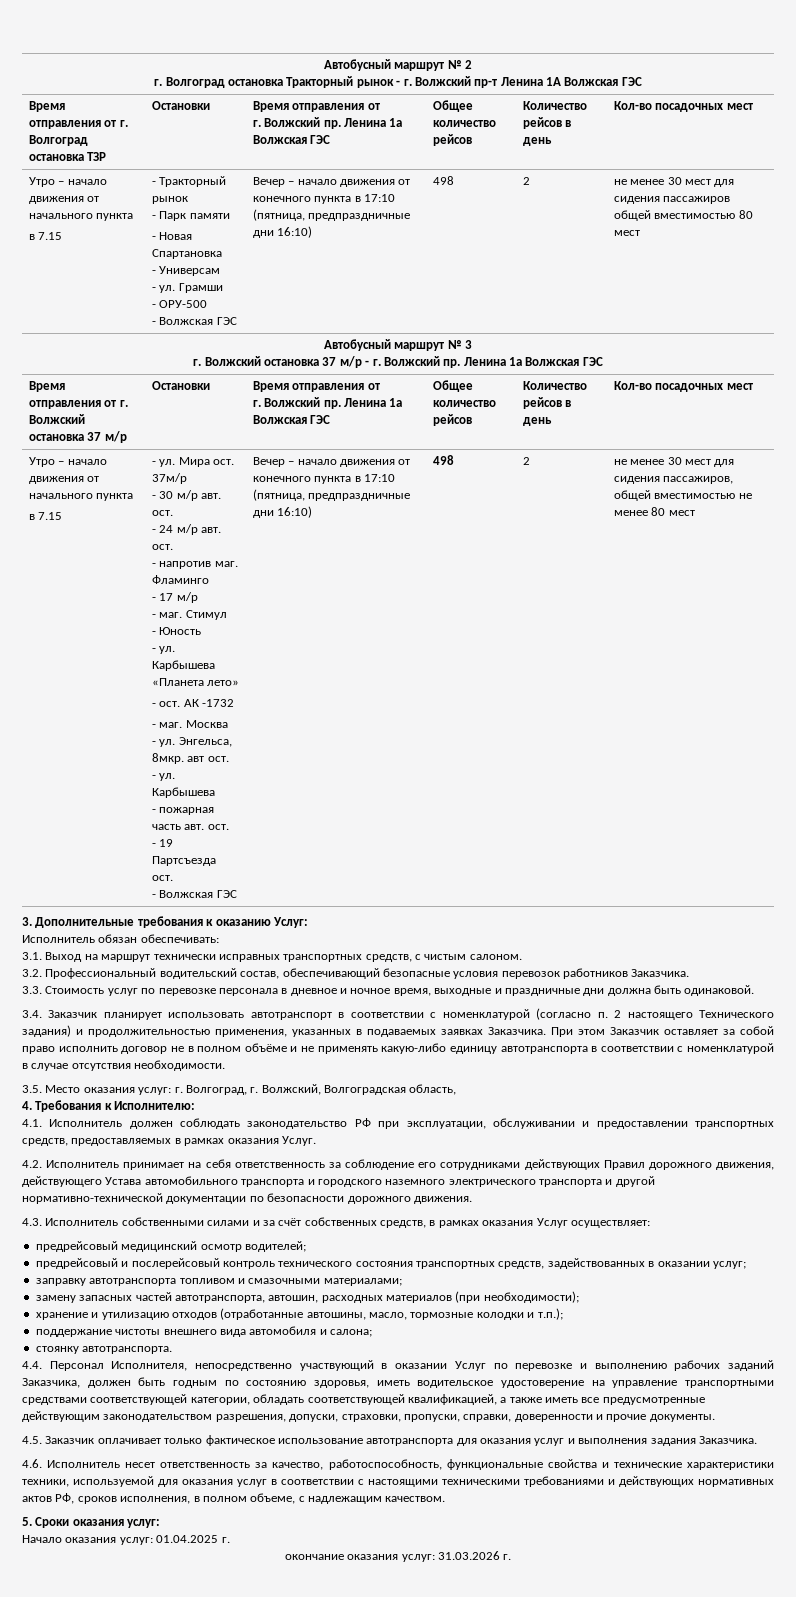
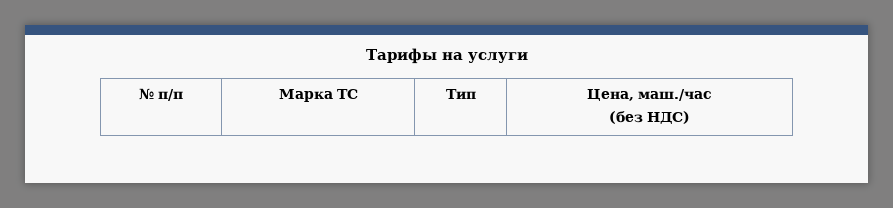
[323,59,473,71] [154,76,642,88] [28,101,65,112] [28,120,128,129] [28,135,88,146] [28,152,107,161] [151,101,210,110] [252,101,380,112] [252,117,403,129] [252,135,331,144] [432,100,473,112] [432,120,496,127] [432,134,472,146] [522,101,587,110] [522,117,572,129] [522,137,552,146] [613,101,753,112] [28,177,107,187] [28,196,100,204] [28,213,134,221] [28,232,63,240] [151,176,227,187] [151,196,188,204] [151,211,230,221] [151,232,193,240] [151,249,222,259] [151,266,221,276] [151,283,223,293] [151,300,208,308] [151,317,237,325] [252,177,411,187] [252,194,396,204] [252,209,411,221] [252,226,313,238] [432,176,454,185] [522,177,530,185] [613,177,735,187] [613,196,731,204] [613,210,753,221] [613,230,640,236] [323,339,473,351] [193,356,603,368] [28,381,65,392] [28,400,128,409] [28,414,85,424] [28,431,127,443] [151,381,210,390] [252,381,380,392] [252,397,403,409] [252,415,331,424] [432,380,473,392] [432,400,496,407] [432,414,472,426] [522,381,587,390] [522,397,572,409] [522,417,552,426] [613,381,753,392] [28,457,107,467] [28,476,100,484] [28,493,134,501] [28,512,63,520] [151,457,235,467] [151,473,187,484] [151,490,222,501] [151,510,173,516] [151,524,222,535] [151,544,173,550] [151,561,238,569] [151,575,209,584] [151,592,198,603] [151,610,227,620] [151,627,202,635] [151,646,176,654] [151,660,215,671] [151,678,240,686] [151,699,235,707] [151,720,228,728] [151,737,232,747] [151,753,229,764] [151,773,176,781] [151,787,215,798] [151,807,215,815] [151,824,229,830] [151,839,174,847] [151,856,216,866] [151,875,173,881] [151,890,237,898] [252,457,411,467] [252,474,396,484] [252,489,411,501] [252,506,313,518] [432,455,454,465] [522,457,530,465] [613,457,735,467] [613,476,734,484] [613,490,752,501] [613,507,695,516] [22,916,308,928] [22,934,219,943] [22,952,522,962] [22,968,690,979] [22,985,755,996] [22,1008,774,1020] [22,1025,774,1037] [22,1043,774,1054] [22,1060,226,1071] [22,1084,457,1095] [22,1100,196,1112] [22,1118,775,1129] [22,1136,316,1146] [22,1159,774,1170] [22,1176,655,1187] [22,1193,472,1204] [22,1217,650,1228] [35,1241,306,1252] [35,1258,746,1269] [35,1278,402,1286] [35,1291,579,1303] [35,1308,563,1320] [35,1326,372,1337] [35,1346,173,1354] [22,1360,775,1371] [22,1377,774,1388] [22,1394,705,1405] [22,1411,715,1422] [22,1435,757,1446] [22,1459,775,1470] [22,1476,774,1487] [22,1493,446,1504] [22,1517,161,1528] [22,1535,230,1545] [284,1551,512,1562] Автобусный маршрут № 2 // г. Волгоград остановка Тракторный рынок - г. Волжский пр-т Ленина 1А Волжская ГЭС // Время отправления от г. Волгоград остановка ТЗР | Остановки | Время отправления от // г. Волжский пр. Ленина 1а Волжская ГЭС | Общее количество рейсов | Количество рейсов в день | Кол-во посадочных мест // Утро – начало движения от начального пункта // в 7.15 | - Тракторный рынок // - Парк памяти // - Новая Спартановка // - Универсам // - ул. Грамши // - ОРУ-500 // - Волжская ГЭС | Вечер – начало движения от конечного пункта в 17:10 (пятница, предпраздничные дни 16:10) | 498 | 2 | не менее 30 мест для сидения пассажиров общей вместимостью 80 мест // Автобусный маршрут № 3 // г. Волжский остановка 37 м/р - г. Волжский пр. Ленина 1а Волжская ГЭС // Время отправления от г. Волжский остановка 37 м/р | Остановки | Время отправления от // г. Волжский пр. Ленина 1а Волжская ГЭС | Общее количество рейсов | Количество рейсов в день | Кол-во посадочных мест // Утро – начало движения от начального пункта // в 7.15 | - ул. Мира ост. 37м/р // - 30 м/р авт. ост. // - 24 м/р авт. ост. // - напротив маг. Фламинго // - 17 м/р // - маг. Стимул // - Юность // - ул. Карбышева «Планета лето» // - ост. АК -1732 // - маг. Москва // - ул. Энгельса, 8мкр. авт ост. // - ул. Карбышева // - пожарная часть авт. ост. // - 19 Партсъезда ост. // - Волжская ГЭС | Вечер – начало движения от конечного пункта в 17:10 (пятница, предпраздничные дни 16:10) | 498 | 2 | не менее 30 мест для сидения пассажиров, общей вместимостью не менее 80 мест // 3. Дополнительные требования к оказанию Услуг: // Исполнитель обязан обеспечивать: // 3.1. Выход на маршрут технически исправных транспортных средств, с чистым салоном. // 3.2. Профессиональный водительский состав, обеспечивающий безопасные условия перевозок работников Заказчика. // 3.3. Стоимость услуг по перевозке персонала в дневное и ночное время, выходные и праздничные дни должна быть одинаковой. // 3.4. Заказчик планирует использовать автотранспорт в соответствии с номенклатурой (согласно п. 2 настоящего Технического задания) и продолжительностью применения, указанных в подаваемых заявках Заказчика. При этом Заказчик оставляет за собой право исполнить договор не в полном объёме и не применять какую-либо единицу автотранспорта в соответствии с номенклатурой в случае отсутствия необходимости. // 3.5. Место оказания услуг: г. Волгоград, г. Волжский, Волгоградская область, // 4. Требования к Исполнителю: // 4.1. Исполнитель должен соблюдать законодательство РФ при эксплуатации, обслуживании и предоставлении транспортных средств, предоставляемых в рамках оказания Услуг. // 4.2. Исполнитель принимает на себя ответственность за соблюдение его сотрудниками действующих Правил дорожного движения, действующего Устава автомобильного транспорта и городского наземного электрического транспорта и другой нормативно-технической документации по безопасности дорожного движения. // 4.3. Исполнитель собственными силами и за счёт собственных средств, в рамках оказания Услуг осуществляет: // предрейсовый медицинский осмотр водителей; // предрейсовый и послерейсовый контроль технического состояния транспортных средств, задействованных в оказании услуг; // заправку автотранспорта топливом и смазочными материалами; // замену запасных частей автотранспорта, автошин, расходных материалов (при необходимости); // хранение и утилизацию отходов (отработанные автошины, масло, тормозные колодки и т.п.); // поддержание чистоты внешнего вида автомобиля и салона; // стоянку автотранспорта. // 4.4. Персонал Исполнителя, непосредственно участвующий в оказании Услуг по перевозке и выполнению рабочих заданий Заказчика, должен быть годным по состоянию здоровья, иметь водительское удостоверение на управление транспортными средствами соответствующей категории, обладать соответствующей квалификацией, а также иметь все предусмотренные действующим законодательством разрешения, допуски, страховки, пропуски, справки, доверенности и прочие документы. // 4.5. Заказчик оплачивает только фактическое использование автотранспорта для оказания услуг и выполнения задания Заказчика. // 4.6. Исполнитель несет ответственность за качество, работоспособность, функциональные свойства и технические характеристики техники, используемой для оказания услуг в соответствии с настоящими техническими требованиями и действующих нормативных актов РФ, сроков исполнения, в полном объеме, с надлежащим качеством. // 5. Сроки оказания услуг: // Начало оказания услуг: 01.04.2025 г. // окончание оказания услуг: 31.03.2026 г. -> [365,48,528,64] [139,88,183,101] [278,89,358,102] [445,89,476,99] [587,89,712,101] [609,111,690,124] Тарифы на услуги // № п/п | Марка ТС | Тип | Цена, маш./час // (без НДС)

